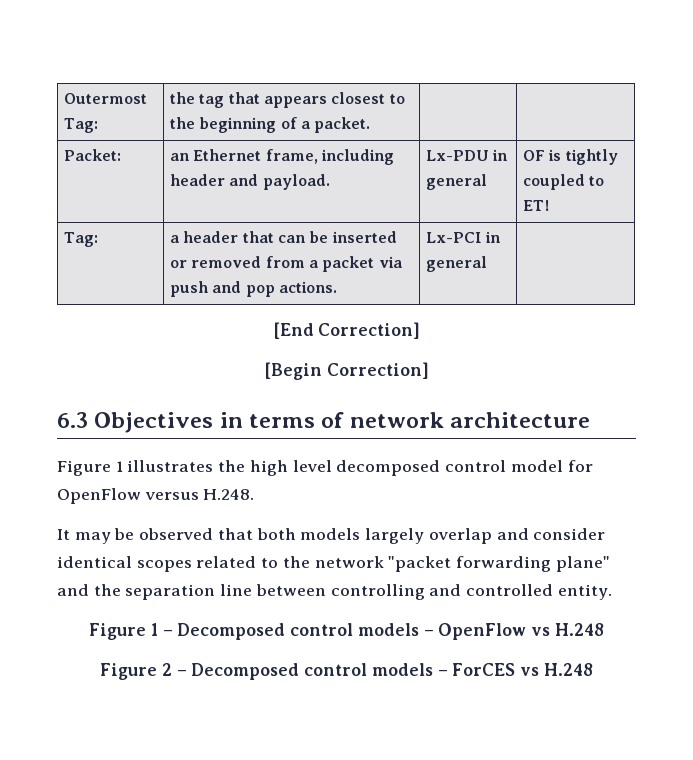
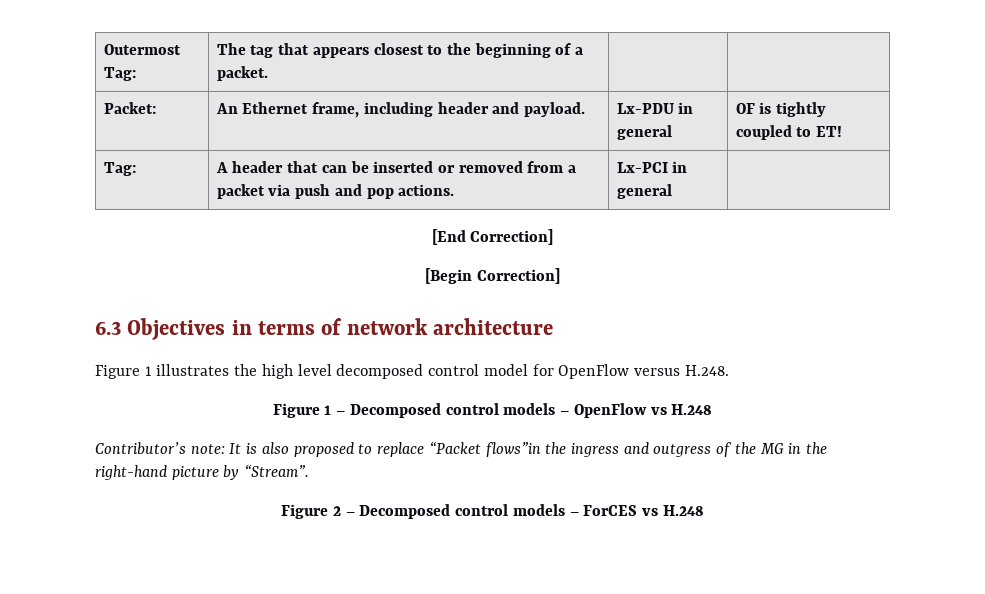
[170,92,196,104] the -> [216,43,246,55] The
[170,153,191,161] an -> [215,103,238,114] An
[170,235,181,243] a -> [215,162,228,173] A
[57,528,606,544] [57,556,610,572] [57,584,612,600] // It may be observed that both models largely overlap and consider identical scopes related to the network "packet forwarding plane" and the separation line between controlling and controlled entity. -> (729, 370) none
(604, 629) none -> [95,441,828,457] [95,464,310,480] // Contributor’s note: It is also proposed to replace “Packet flows”in the ingress and outgress of the MG in the right-hand picture by “Stream”.

